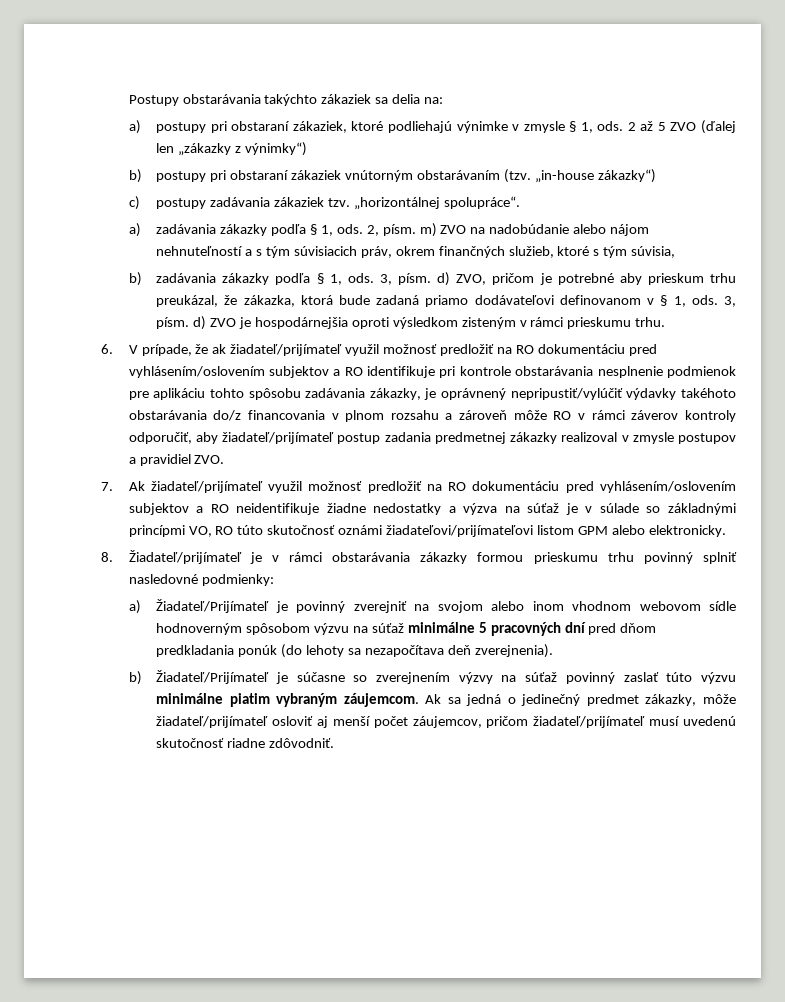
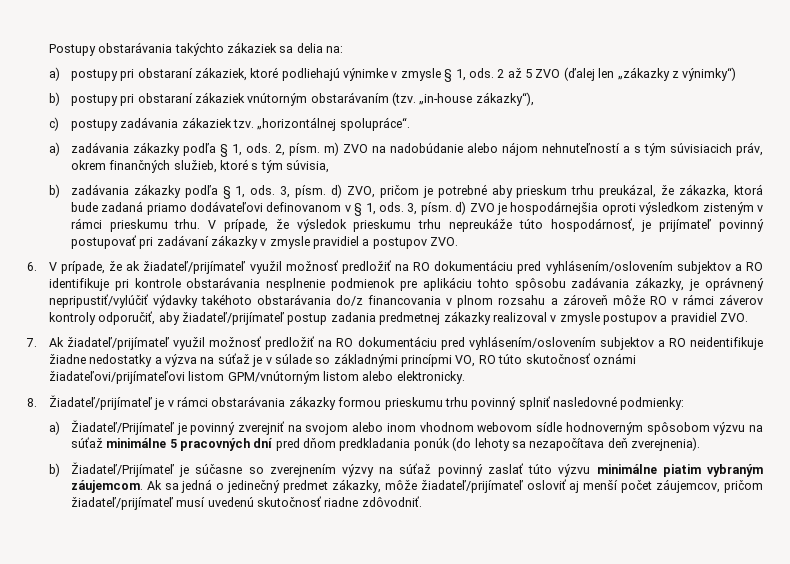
[597,169,656,183] zákazky“) -> [475,92,534,106] zákazky“),
(666, 322) none -> [208,218,765,232] [70,235,459,249] V prípade, že výsledok prieskumu trhu nepreukáže túto hospodárnosť, je prijímateľ povinný postupovať pri zadávaní zákazky v zmysle pravidiel a postupov ZVO.
[577,526,608,535] GPM -> [227,371,360,384] GPM/vnútorným listom

